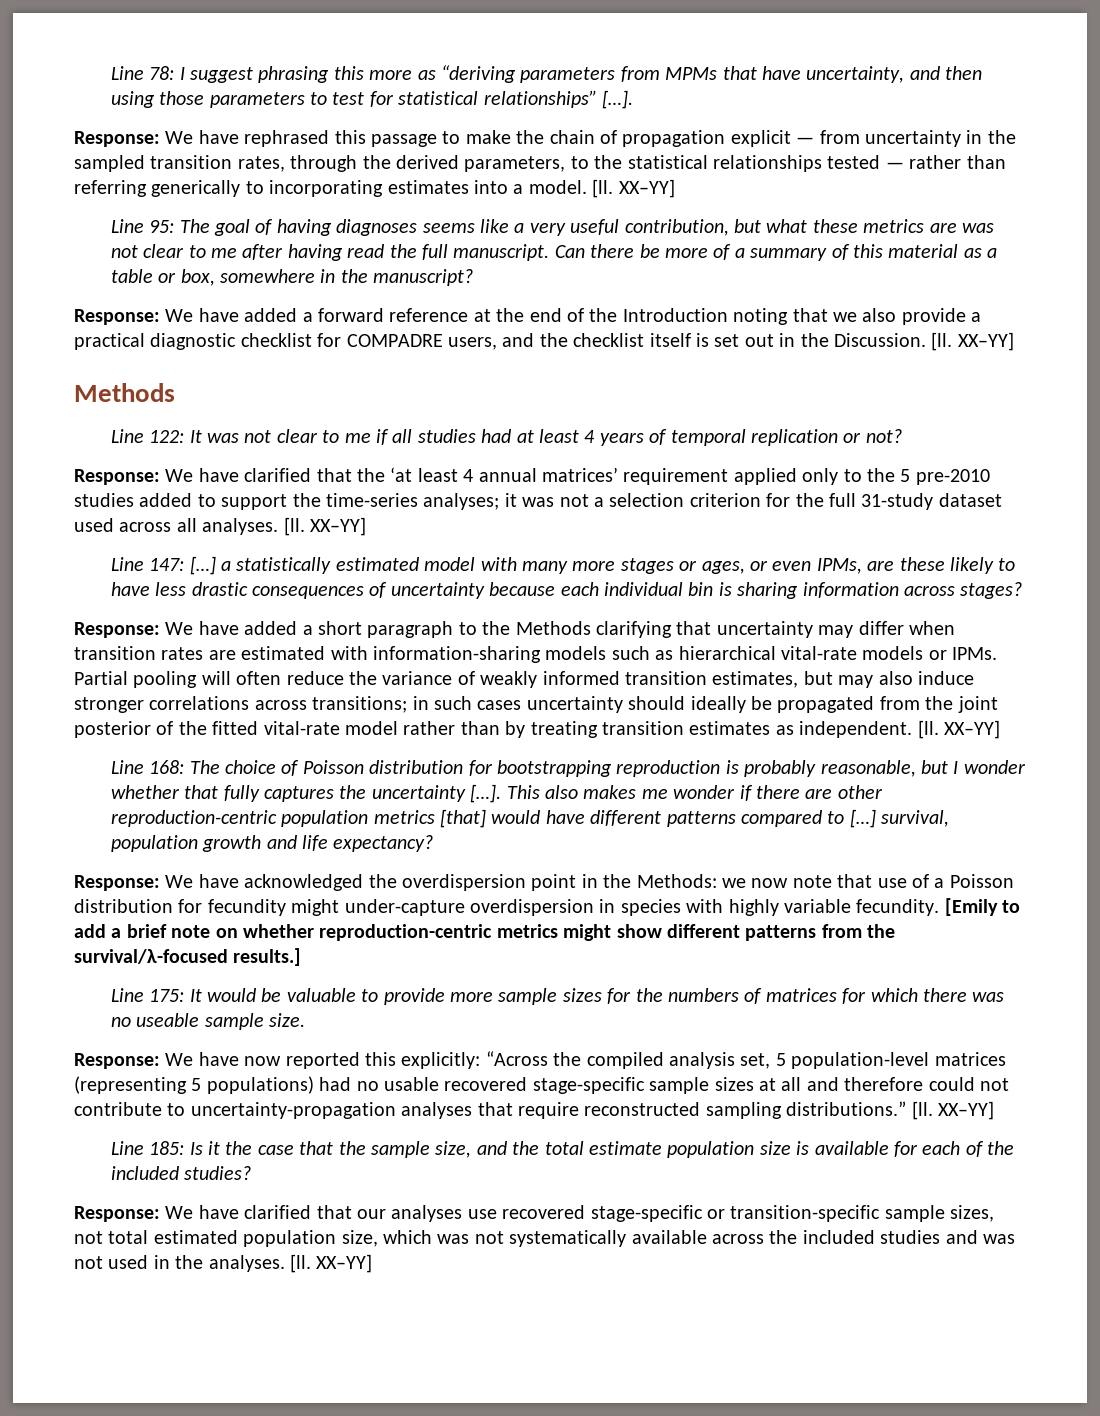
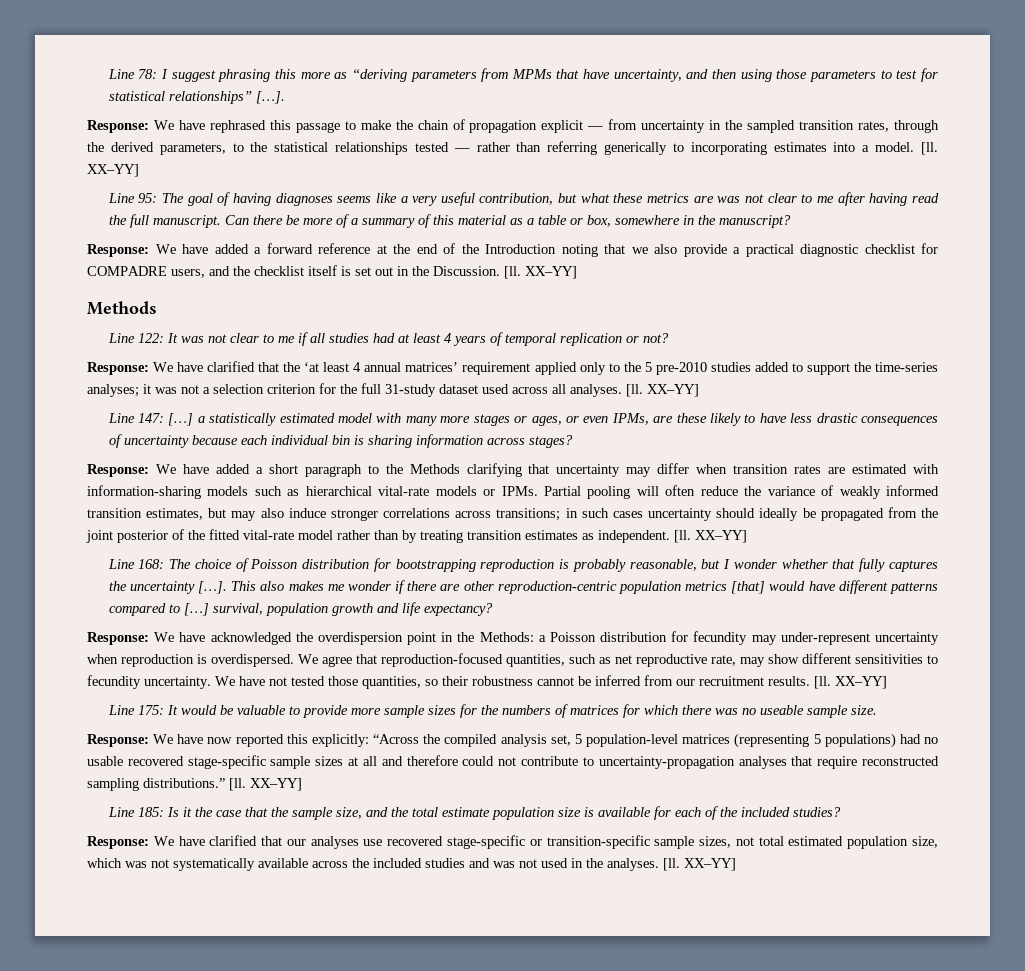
[721,874,929,888] we now note that use of -> (534, 637) none
[291,898,1021,916] [74,924,896,941] [74,948,302,966] might under-capture overdispersion in species with highly variable fecundity. [Emily to add a brief note on whether reproduction-centric metrics might show different patterns from the survival/λ-focused results.] -> [751,632,939,645] [87,653,938,667] [87,675,887,689] may under-represent uncertainty when reproduction is overdispersed. We agree that reproduction-focused quantities, such as net reproductive rate, may show different sensitivities to fecundity uncertainty. We have not tested those quantities, so their robustness cannot be inferred from our recruitment results. [ll. XX–YY]

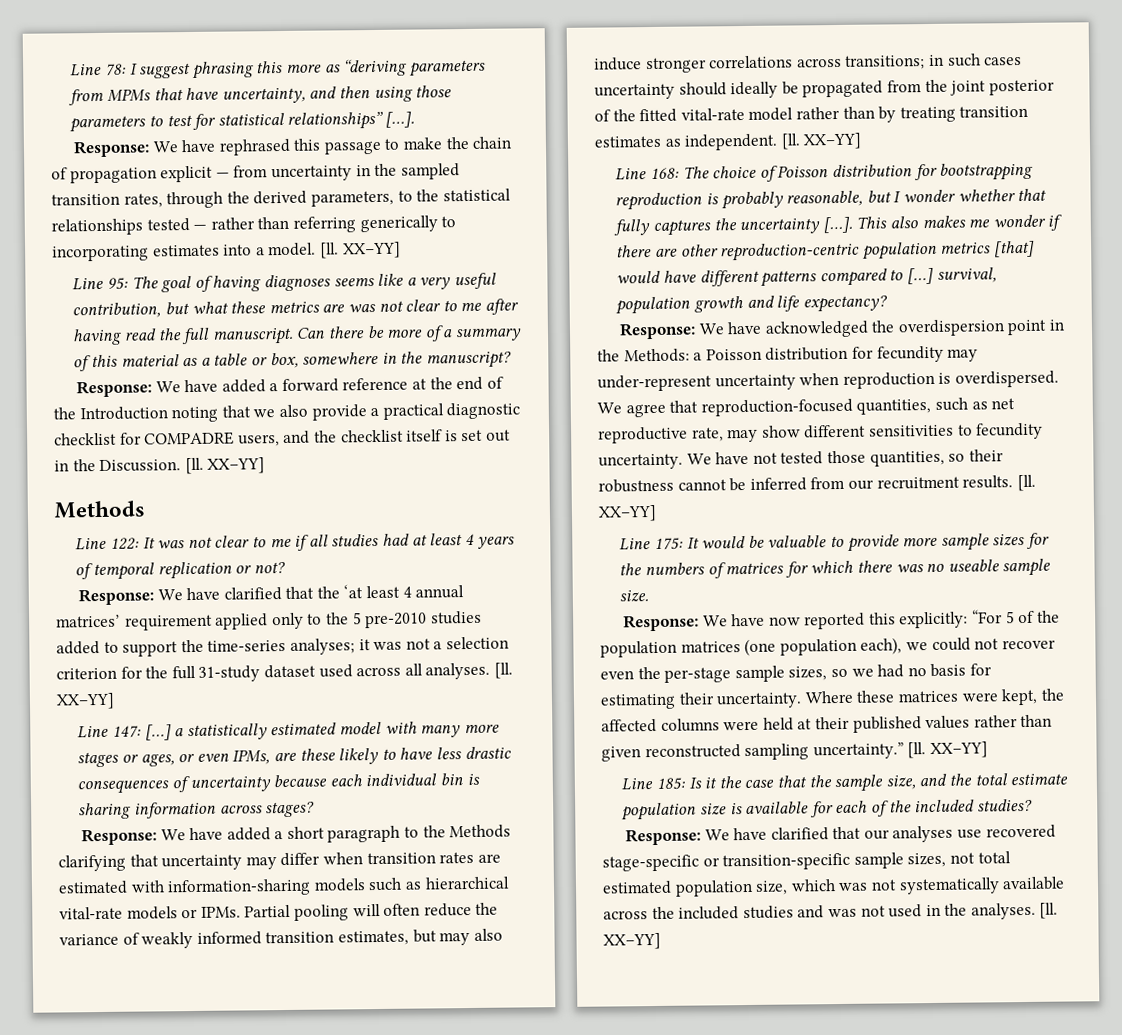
[373,733,938,748] [87,755,858,769] “Across the compiled analysis set, 5 population-level matrices (representing 5 populations) had no usable recovered stage-specific sample sizes at all and therefore could not contribute to uncertainty-propagation analyses that require -> [972,609,1060,624] [600,637,1056,658] [600,663,992,683] [600,688,1065,710] [601,714,1053,733] [601,746,641,762] “For 5 of the population matrices (one population each), we could not recover even the per-stage sample sizes, so we had no basis for estimating their uncertainty. Where these matrices were kept, the affected columns were held at their published values rather than given
[143,778,225,788] distributions.” -> [812,742,904,760] uncertainty.”

